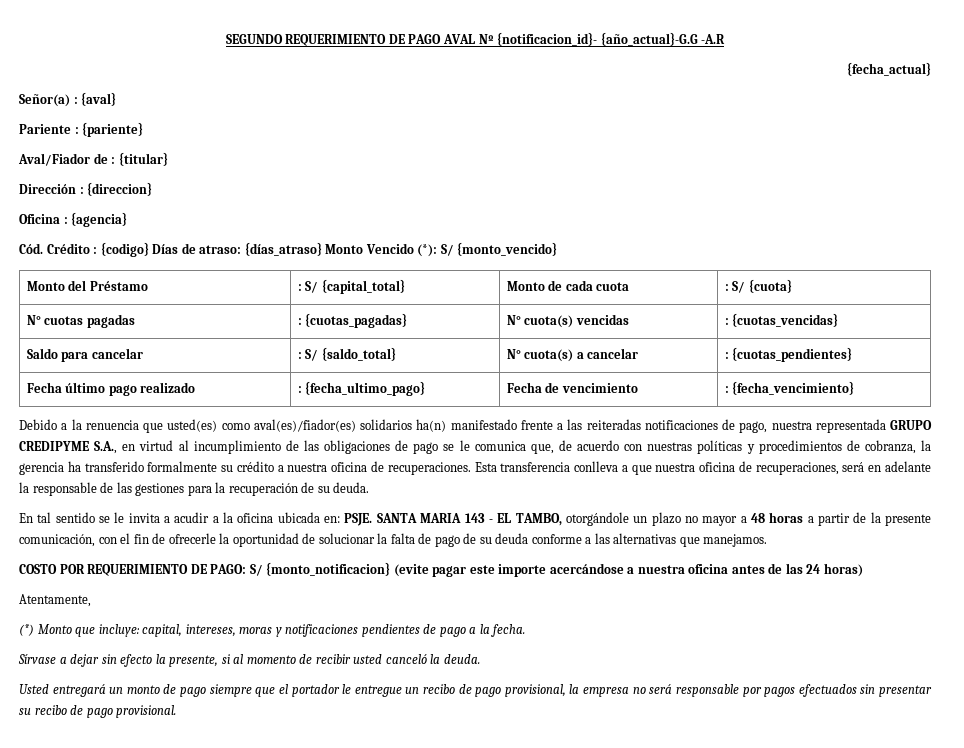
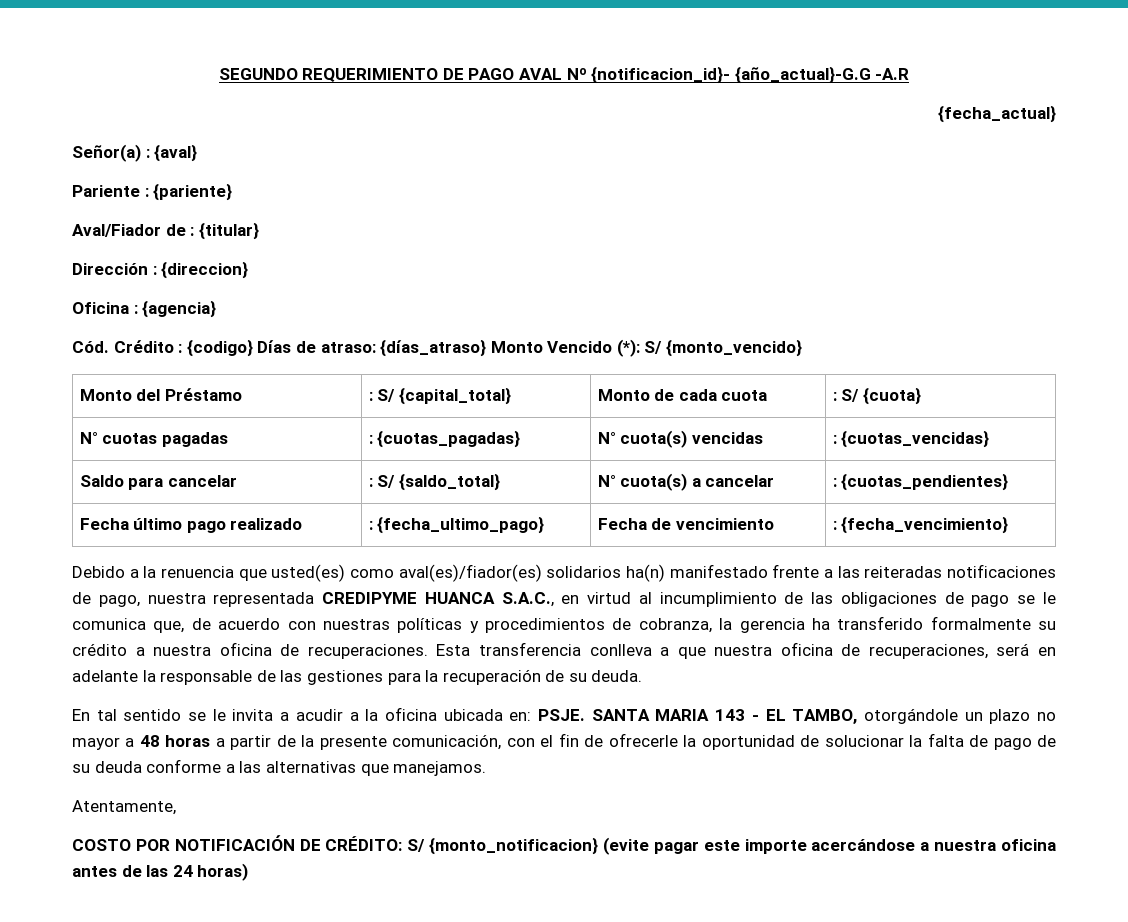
[890,420,932,430] [19,441,118,454] GRUPO CREDIPYME S.A., -> [322,592,554,607] CREDIPYME HUANCA S.A.C.,
(768, 540) none -> [72,800,176,815] // Atentamente,
[87,564,247,576] REQUERIMIENTO DE PAGO: -> [174,835,403,851] NOTIFICACIÓN DE CRÉDITO:
[19,594,91,607] [19,624,526,637] [18,654,480,667] [19,684,933,697] [19,705,177,718] // Atentamente, // (*) Monto que incluye: capital, intereses, moras y notificaciones pendientes de pago a la fecha. // Sírvase a dejar sin efecto la presente, si al momento de recibir usted canceló la deuda. // Usted entregará un monto de pago siempre que el portador le entregue un recibo de pago provisional, la empresa no será responsable por pagos efectuados sin presentar su recibo de pago provisional. -> (249, 872) none

